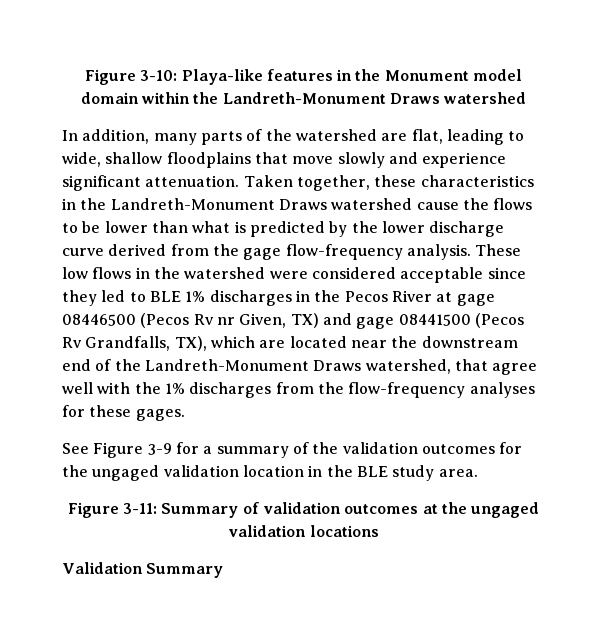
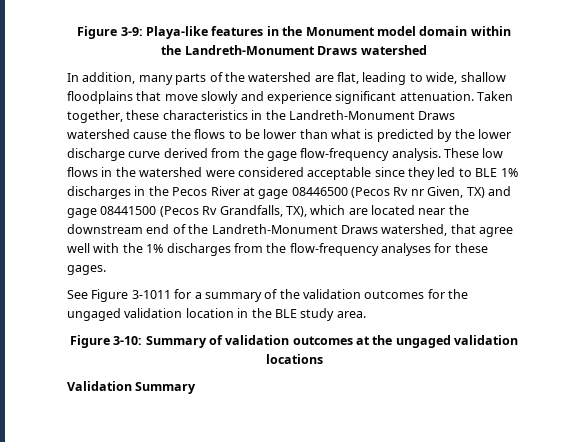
[84,69,178,85] Figure 3-10: -> [77,26,143,39] Figure 3-9:
[147,443,172,455] 3-9 -> [131,290,171,299] 3-1011
[123,503,158,514] 3-11: -> [113,336,143,345] 3-10:

